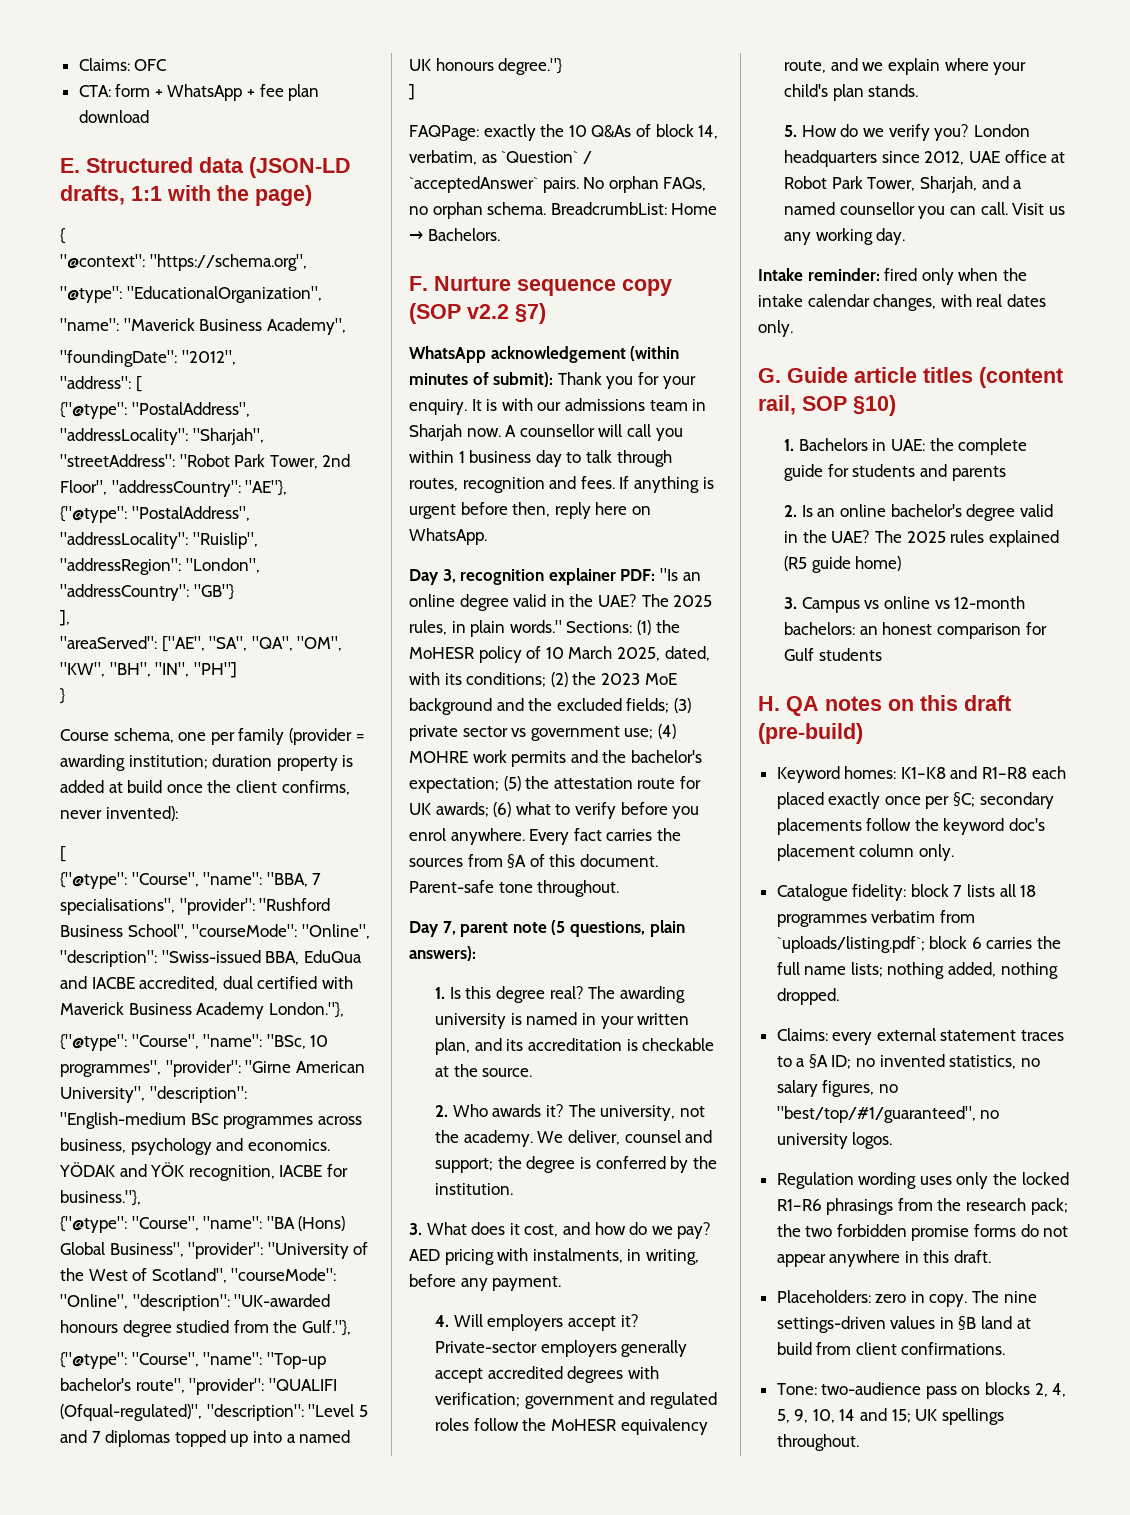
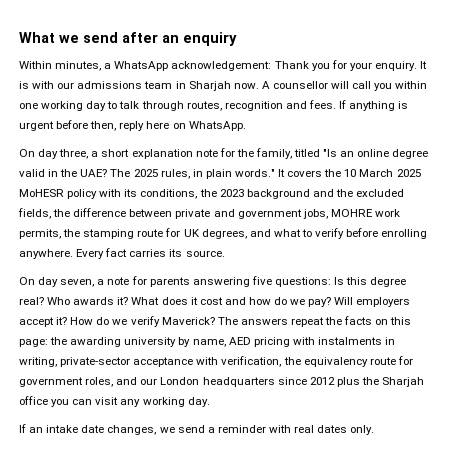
[78,58,167,71] [78,84,320,101] [78,110,149,123] [60,157,351,178] [60,185,312,206] [60,228,66,244] [60,254,307,271] [60,286,322,303] [60,318,346,335] [60,350,236,367] [60,376,142,392] [60,402,250,419] [60,428,264,445] [60,454,351,469] [60,480,288,497] [60,506,250,523] [60,532,258,549] [60,558,260,575] [60,584,234,601] [60,610,70,626] [60,636,343,652] [60,662,237,678] [60,688,65,704] [60,728,365,745] [60,754,354,771] [60,780,350,795] [60,806,178,821] [60,846,66,862] [60,872,322,889] [60,898,331,915] [60,924,370,939] [60,950,362,967] [60,976,353,991] [60,1002,344,1019] [60,1034,329,1051] [60,1060,365,1077] [60,1086,247,1103] [60,1112,362,1129] [60,1138,330,1155] [59,1162,348,1181] [60,1190,141,1206] [60,1216,346,1233] [60,1242,369,1259] [60,1268,337,1283] [60,1294,331,1311] [60,1320,351,1337] [60,1352,326,1369] [60,1378,337,1395] [60,1404,368,1421] [60,1430,351,1447] [409,58,563,75] [409,84,415,100] [409,124,719,141] [409,150,592,165] [409,176,707,193] [409,202,718,219] [409,228,500,241] [409,276,672,296] [409,303,546,324] [409,346,680,363] [409,372,554,387] Claims: OFC // CTA: form + WhatsApp + fee plan download // E. Structured data (JSON-LD drafts, 1:1 with the page) // { // "@context": "https://schema.org", // "@type": "EducationalOrganization", // "name": "Maverick Business Academy", // "foundingDate": "2012", // "address": [ // {"@type": "PostalAddress", "addressLocality": "Sharjah", "streetAddress": "Robot Park Tower, 2nd Floor", "addressCountry": "AE"}, // {"@type": "PostalAddress", "addressLocality": "Ruislip", "addressRegion": "London", "addressCountry": "GB"} // ], // "areaServed": ["AE", "SA", "QA", "OM", "KW", "BH", "IN", "PH"] // } // Course schema, one per family (provider = awarding institution; duration property is added at build once the client confirms, never invented): // [ // {"@type": "Course", "name": "BBA, 7 specialisations", "provider": "Rushford Business School", "courseMode": "Online", "description": "Swiss-issued BBA, EduQua and IACBE accredited, dual certified with Maverick Business Academy London."}, // {"@type": "Course", "name": "BSc, 10 programmes", "provider": "Girne American University", "description": "English-medium BSc programmes across business, psychology and economics. YÖDAK and YÖK recognition, IACBE for business."}, // {"@type": "Course", "name": "BA (Hons) Global Business", "provider": "University of the West of Scotland", "courseMode": "Online", "description": "UK-awarded honours degree studied from the Gulf."}, // {"@type": "Course", "name": "Top-up bachelor's route", "provider": "QUALIFI (Ofqual-regulated)", "description": "Level 5 and 7 diplomas topped up into a named UK honours degree."} // ] // FAQPage: exactly the 10 Q&As of block 14, verbatim, as `Question` / `acceptedAnswer` pairs. No orphan FAQs, no orphan schema. BreadcrumbList: Home → Bachelors. // F. Nurture sequence copy (SOP v2.2 §7) // WhatsApp acknowledgement (within minutes of submit): -> [19,32,237,46] [19,61,272,71] What we send after an enquiry // Within minutes, a WhatsApp acknowledgement:
[458,450,532,463] 1 business -> [19,101,84,111] one working
[409,568,656,585] Day 3, recognition explainer PDF: -> [19,148,321,159] On day three, a short explanation note for the family, titled
[566,620,680,635] [409,646,710,663] [409,672,568,687] Sections: (1) the MoHESR policy of 10 March 2025, dated, with its conditions; (2) -> [278,169,421,177] [19,189,198,199] It covers the 10 March 2025 MoHESR policy with its conditions,
[644,673,677,685] MoE -> (244, 193) none
[626,698,691,713] [409,724,676,741] [409,750,702,767] [409,776,633,793] fields; (3) private sector vs government use; (4) MOHRE work permits and the bachelor's expectation; (5) the attestation -> [18,208,400,219] [19,229,135,239] fields, the difference between private and government jobs, MOHRE work permits, the stamping
[435,802,512,817] awards; (6) -> [201,229,271,239] degrees, and
[672,806,700,819] [409,828,446,841] you enrol -> [381,229,428,239] enrolling
[656,828,681,841] [409,854,658,869] [409,880,620,897] [409,920,685,937] [409,946,476,961] [435,986,685,1003] [435,1012,690,1029] [435,1038,715,1055] [435,1064,533,1077] [435,1104,705,1121] [435,1130,713,1147] [435,1156,717,1173] [435,1183,514,1195] [409,1223,422,1235] the sources from §A of this document. Parent-safe tone throughout. // Day 7, parent note (5 questions, plain answers): // 1. Is this degree real? The awarding university is named in your written plan, and its accreditation is checkable at the source. // 2. Who awards it? The university, not the academy. We deliver, counsel and support; the degree is conferred by the institution. // 3. -> [169,249,225,257] [19,276,407,287] [19,297,129,305] its source. // On day seven, a note for parents answering five questions: Is this degree real? Who awards it?
[524,1224,559,1237] cost, -> [199,297,223,305] cost
[409,1248,699,1265] [409,1274,562,1291] [435,1314,639,1331] [435,1340,688,1357] [435,1366,660,1383] [435,1392,718,1409] [435,1418,708,1435] [784,58,1027,75] [784,84,919,101] [784,124,1030,141] [784,150,1066,167] [784,176,1023,193] [784,202,1065,219] [784,228,906,245] [758,268,1027,285] [758,294,1046,311] [758,320,793,337] [758,367,1063,388] [758,395,896,416] [784,438,1028,455] [784,464,1006,481] [784,504,1053,521] [784,530,1059,547] [784,556,902,573] [784,596,1026,613] [784,622,1047,639] [784,648,882,661] [758,695,1011,716] [758,723,863,744] [776,766,1066,783] [776,792,1054,809] [776,818,1046,835] [776,844,954,861] [776,884,1037,901] [776,910,975,927] [776,936,1062,953] [776,962,1058,979] [776,988,839,1005] [776,1028,1065,1045] [776,1054,1040,1069] [776,1080,898,1097] [776,1106,1000,1123] [776,1132,893,1149] [776,1172,1069,1189] [776,1198,1068,1215] [776,1224,1069,1241] [776,1250,992,1267] [776,1290,1037,1307] [776,1316,1031,1333] [776,1342,1006,1355] [776,1382,1067,1399] [776,1408,1004,1425] [776,1434,859,1451] AED pricing with instalments, in writing, before any payment. // 4. Will employers accept it? Private-sector employers generally accept accredited degrees with verification; government and regulated roles follow the MoHESR equivalency route, and we explain where your child's plan stands. // 5. How do we verify you? London headquarters since 2012, UAE office at Robot Park Tower, Sharjah, and a named counsellor you can call. Visit us any working day. // Intake reminder: fired only when the intake calendar changes, with real dates only. // G. Guide article titles (content rail, SOP §10) // 1. Bachelors in UAE: the complete guide for students and parents // 2. Is an online bachelor's degree valid in the UAE? The 2025 rules explained (R5 guide home) // 3. Campus vs online vs 12-month bachelors: an honest comparison for Gulf students // H. QA notes on this draft (pre-build) // Keyword homes: K1–K8 and R1–R8 each placed exactly once per §C; secondary placements follow the keyword doc's placement column only. // Catalogue fidelity: block 7 lists all 18 programmes verbatim from `uploads/listing.pdf`; block 6 carries the full name lists; nothing added, nothing dropped. // Claims: every external statement traces to a §A ID; no invented statistics, no salary figures, no "best/top/#1/guaranteed", no university logos. // Regulation wording uses only the locked R1–R6 phrasings from the research pack; the two forbidden promise forms do not appear anywhere in this draft. // Placeholders: zero in copy. The nine settings-driven values in §B land at build from client confirmations. // Tone: two-audience pass on blocks 2, 4, 5, 9, 10, 14 and 15; UK spellings throughout. -> [334,297,411,307] [19,316,412,327] [19,337,396,347] [19,356,413,367] [19,377,425,387] [19,396,210,407] [19,424,375,435] Will employers accept it? How do we verify Maverick? The answers repeat the facts on this page: the awarding university by name, AED pricing with instalments in writing, private-sector acceptance with verification, the equivalency route for government roles, and our London headquarters since 2012 plus the Sharjah office you can visit any working day. // If an intake date changes, we send a reminder with real dates only.

